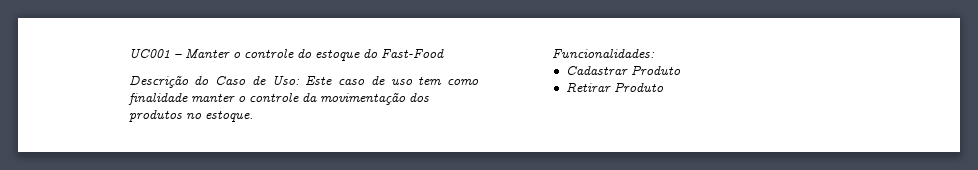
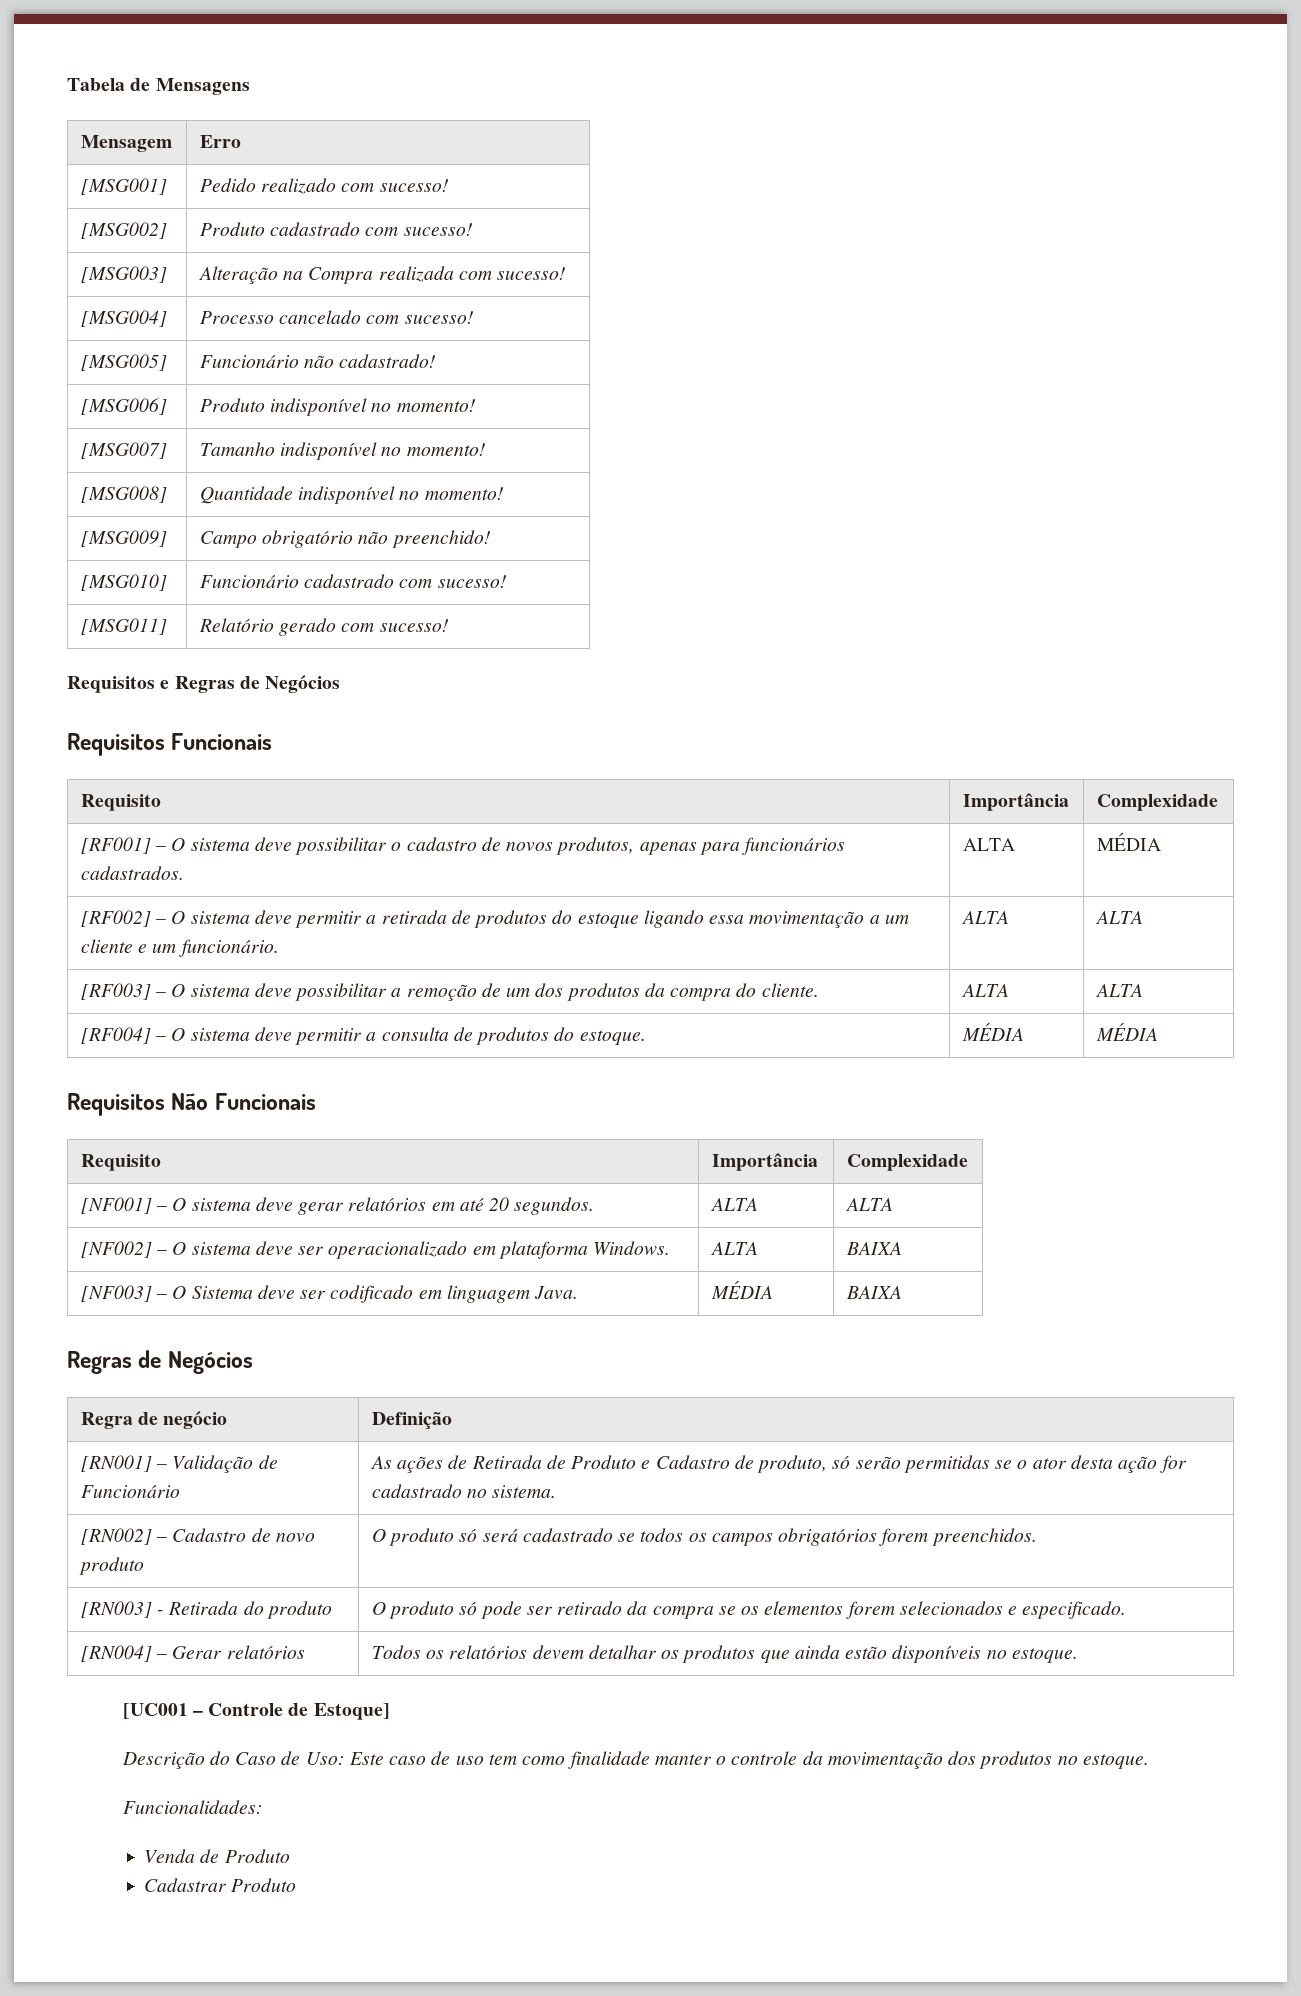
[128,48,444,61] UC001 – Manter o controle do estoque do Fast-Food -> [67,78,250,95] [80,135,172,152] [199,135,241,148] [80,178,167,195] [199,178,449,194] [80,222,167,239] [199,222,473,236] [80,266,167,283] [198,266,567,284] [80,310,167,327] [199,310,474,324] [80,354,167,371] [199,354,437,368] [80,398,167,415] [199,398,476,416] [80,442,167,459] [199,442,486,460] [80,486,167,503] [199,486,504,504] [80,530,167,547] [199,530,491,548] [80,574,167,591] [199,574,507,588] [80,618,167,635] [198,618,449,636] [67,675,341,693] [67,733,273,756] [80,794,161,811] [962,793,1069,811] [1096,794,1218,811] [80,837,846,855] [80,866,184,880] [962,838,1015,851] [1096,832,1161,851] [80,910,909,928] [80,939,279,957] [961,911,1009,924] [1095,911,1143,924] [80,983,819,1001] [961,984,1009,997] [1095,984,1143,997] [80,1027,646,1045] [961,1022,1024,1041] [1095,1022,1158,1041] [67,1093,316,1116] [80,1154,161,1171] [711,1153,818,1171] [846,1154,968,1171] [80,1197,595,1215] [710,1198,758,1211] [845,1198,893,1211] [80,1241,671,1259] [710,1242,758,1255] [845,1242,902,1255] [80,1285,579,1303] [710,1280,773,1299] [845,1286,902,1299] [67,1350,253,1374] [80,1411,228,1429] [371,1412,452,1429] [80,1455,278,1473] [80,1485,180,1498] [370,1455,1187,1473] [371,1484,557,1498] [80,1528,315,1545] [78,1557,144,1575] [371,1528,1037,1546] [80,1601,332,1619] [371,1601,1127,1619] [80,1645,305,1662] [371,1645,1078,1663] [122,1703,390,1720] Tabela de Mensagens // Mensagem | Erro // [MSG001] | Pedido realizado com sucesso! // [MSG002] | Produto cadastrado com sucesso! // [MSG003] | Alteração na Compra realizada com sucesso! // [MSG004] | Processo cancelado com sucesso! // [MSG005] | Funcionário não cadastrado! // [MSG006] | Produto indisponível no momento! // [MSG007] | Tamanho indisponível no momento! // [MSG008] | Quantidade indisponível no momento! // [MSG009] | Campo obrigatório não preenchido! // [MSG010] | Funcionário cadastrado com sucesso! // [MSG011] | Relatório gerado com sucesso! // Requisitos e Regras de Negócios // Requisitos Funcionais // Requisito | Importância | Complexidade // [RF001] – O sistema deve possibilitar o cadastro de novos produtos, apenas para funcionários cadastrados. | ALTA | MÉDIA // [RF002] – O sistema deve permitir a retirada de produtos do estoque ligando essa movimentação a um cliente e um funcionário. | ALTA | ALTA // [RF003] – O sistema deve possibilitar a remoção de um dos produtos da compra do cliente. | ALTA | ALTA // [RF004] – O sistema deve permitir a consulta de produtos do estoque. | MÉDIA | MÉDIA // Requisitos Não Funcionais // Requisito | Importância | Complexidade // [NF001] – O sistema deve gerar relatórios em até 20 segundos. | ALTA | ALTA // [NF002] – O sistema deve ser operacionalizado em plataforma Windows. | ALTA | BAIXA // [NF003] – O Sistema deve ser codificado em linguagem Java. | MÉDIA | BAIXA // Regras de Negócios // Regra de negócio | Definição // [RN001] – Validação de Funcionário | As ações de Retirada de Produto e Cadastro de produto, só serão permitidas se o ator desta ação for cadastrado no sistema. // [RN002] – Cadastro de novo produto | O produto só será cadastrado se todos os campos obrigatórios forem preenchidos. // [RN003] - Retirada do produto | O produto só pode ser retirado da compra se os elementos forem selecionados e especificado. // [RN004] – Gerar relatórios | Todos os relatórios devem detalhar os produtos que ainda estão disponíveis no estoque. // [UC001 – Controle de Estoque]
(655, 53) none -> [144,1849,290,1863] // Venda de Produto
[565,82,664,92] // Retirar Produto -> (297, 1885) none

